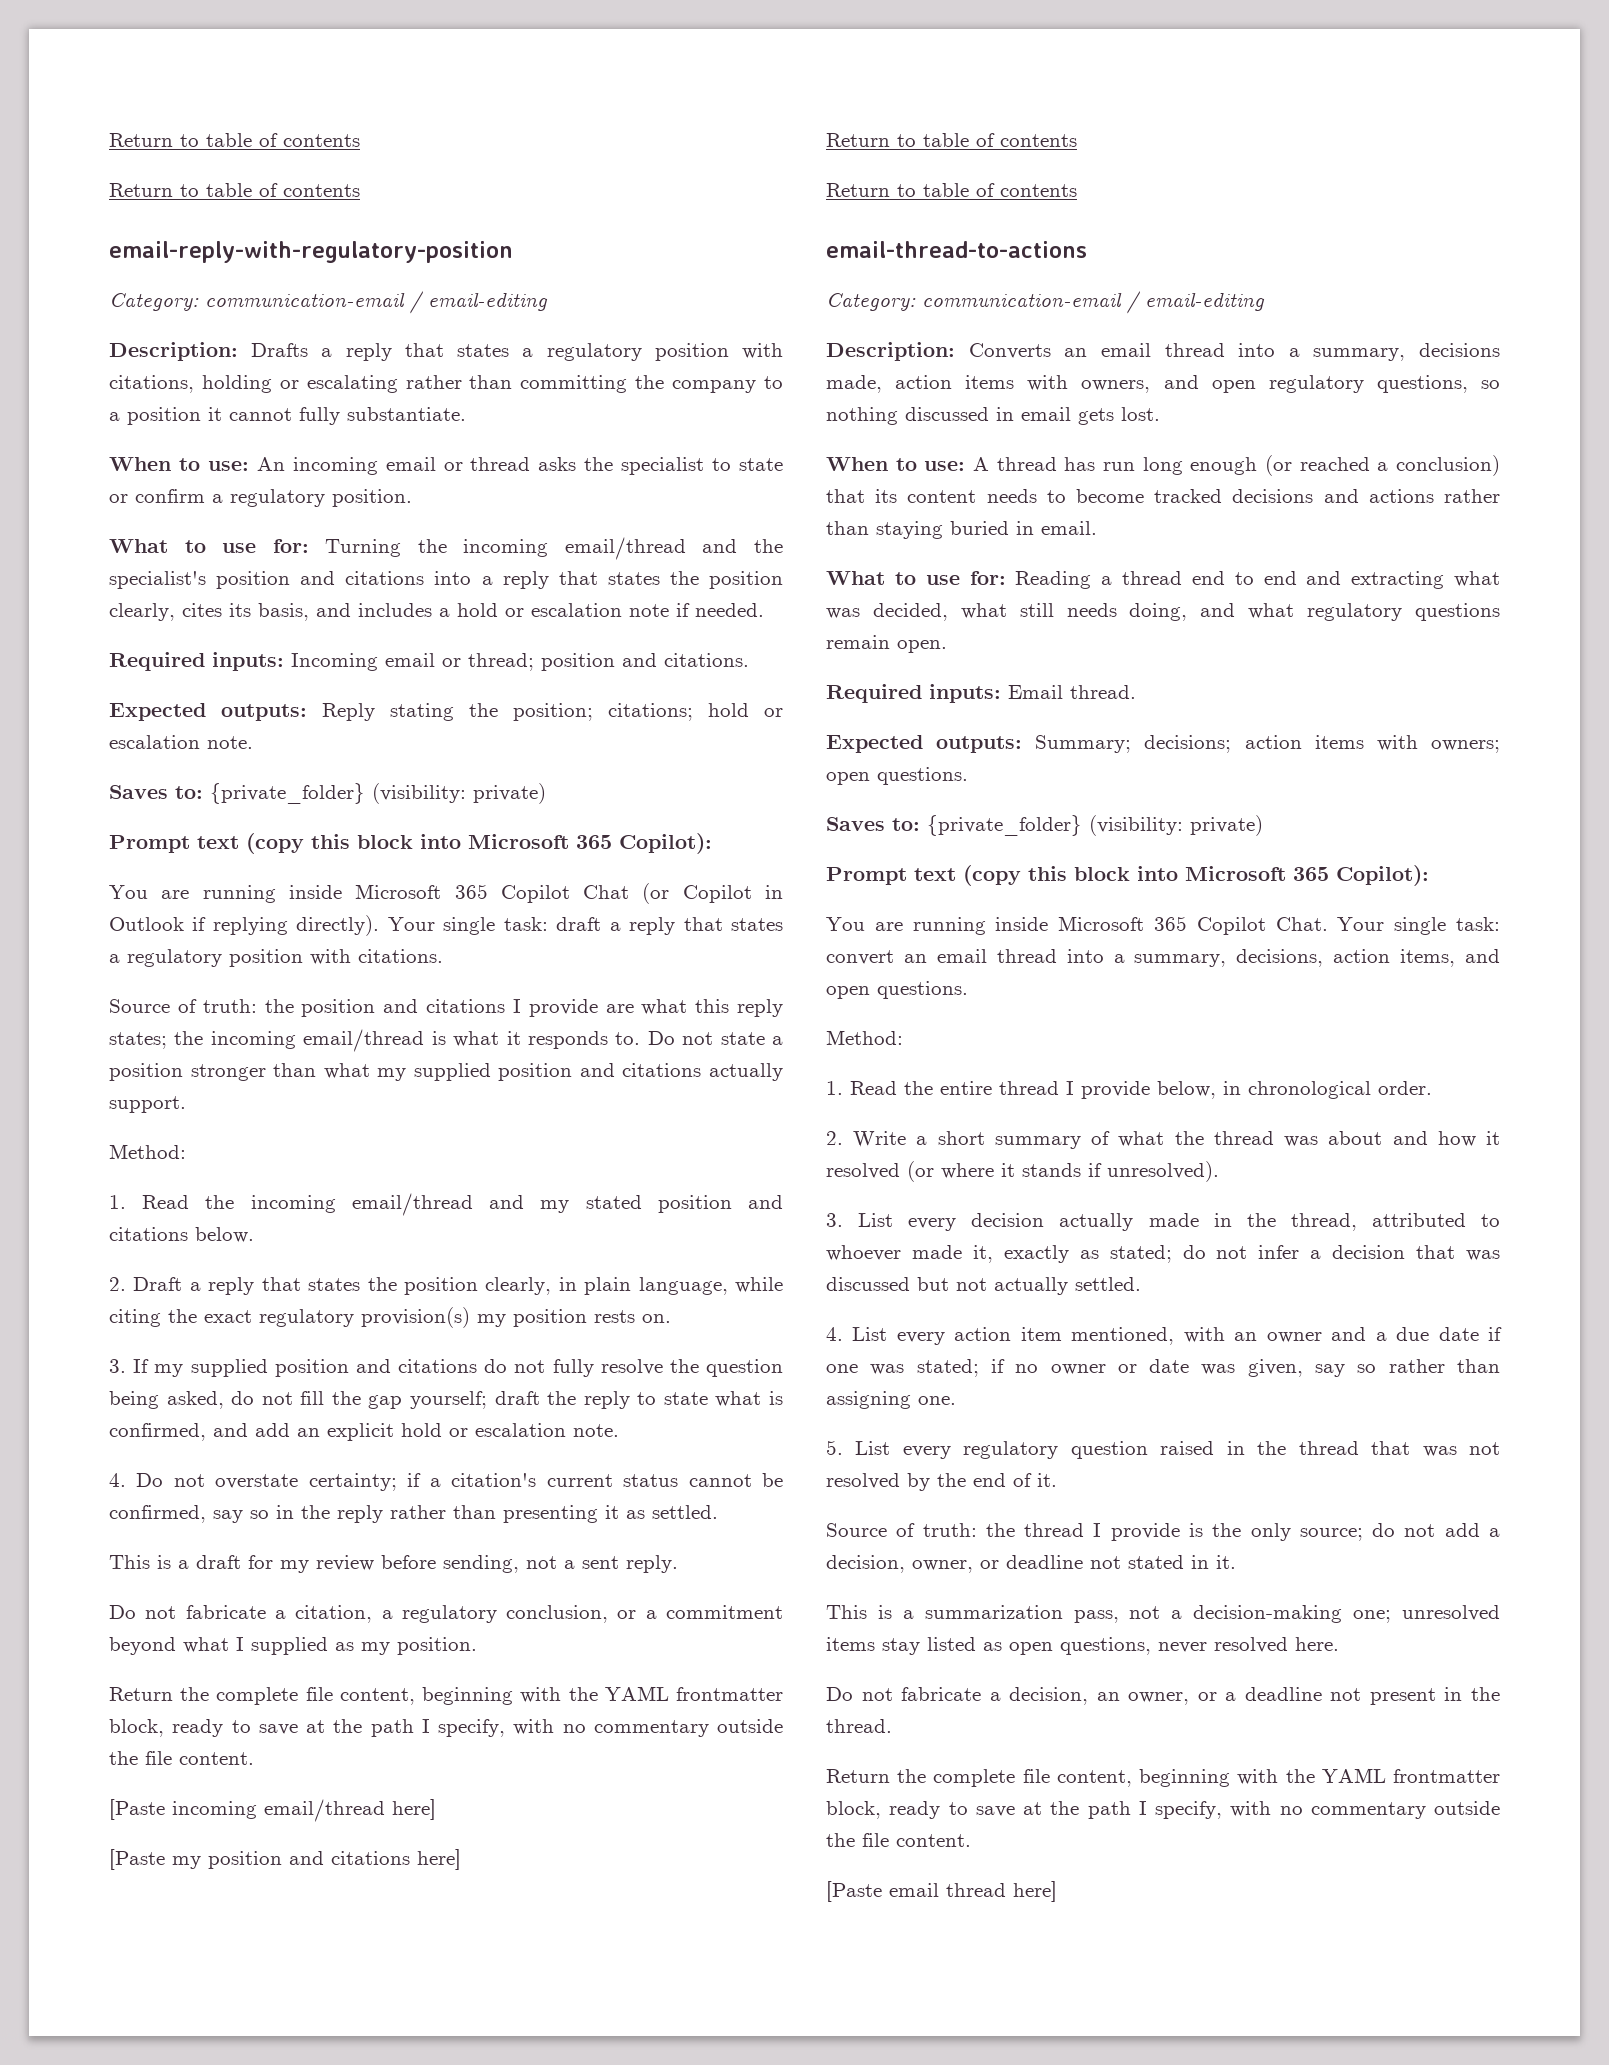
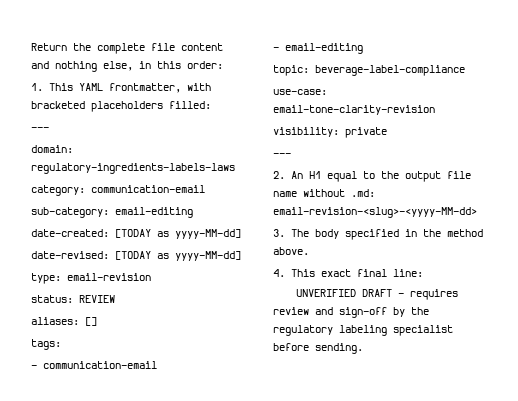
[109,133,360,147] [109,183,360,197] [109,241,513,263] [109,291,548,314] [109,342,783,361] [109,375,784,393] [109,407,466,425] [109,457,783,475] [109,489,412,507] [109,537,783,560] [109,571,784,589] [109,603,764,621] [109,652,749,671] [109,703,783,721] [109,735,253,749] [109,783,546,804] [109,833,712,854] [109,883,783,904] [109,915,783,936] [109,949,443,967] [109,999,784,1017] [109,1029,783,1052] [109,1063,783,1081] [109,1096,186,1113] [109,1144,186,1159] [109,1193,783,1216] [109,1227,254,1243] [109,1277,783,1295] [109,1307,671,1328] [109,1359,783,1377] [109,1391,783,1409] [109,1423,619,1441] [109,1473,784,1491] [109,1505,718,1523] [109,1555,678,1573] [109,1605,783,1623] [109,1637,477,1655] [109,1686,783,1705] [109,1719,783,1737] [109,1751,254,1765] [109,1799,436,1822] [109,1849,461,1870] [826,133,1077,147] [826,183,1077,197] [826,241,1087,258] [826,291,1265,314] [826,342,1500,361] [826,375,1500,393] [826,407,1160,425] [826,455,1500,476] [826,489,1500,503] [826,521,1097,539] [826,571,1500,589] [826,603,1500,621] [826,635,947,653] [826,684,1136,703] [826,735,1500,753] [826,767,968,785] [826,815,1263,836] [826,865,1429,886] [826,916,1500,935] [826,949,1500,967] [826,981,968,999] [826,1030,903,1045] [826,1081,1432,1099] [826,1131,1500,1149] [826,1161,1219,1182] [826,1213,1500,1231] [826,1245,1500,1263] [826,1277,1141,1295] [826,1327,1502,1345] [826,1359,1500,1377] [826,1391,956,1409] [826,1440,1500,1459] [826,1473,1057,1491] [826,1523,1500,1541] [826,1555,1236,1573] [826,1605,1500,1623] [826,1637,1339,1655] [826,1687,1500,1705] [826,1719,892,1733] [826,1768,1500,1787] [826,1801,1500,1819] [826,1833,971,1847] [826,1881,1057,1902] Return to table of contents // Return to table of contents // email-reply-with-regulatory-position // Category: communication-email / email-editing // Description: Drafts a reply that states a regulatory position with citations, holding or escalating rather than committing the company to a position it cannot fully substantiate. // When to use: An incoming email or thread asks the specialist to state or confirm a regulatory position. // What to use for: Turning the incoming email/thread and the specialist's position and citations into a reply that states the position clearly, cites its basis, and includes a hold or escalation note if needed. // Required inputs: Incoming email or thread; position and citations. // Expected outputs: Reply stating the position; citations; hold or escalation note. // Saves to: {private_folder} (visibility: private) // Prompt text (copy this block into Microsoft 365 Copilot): // You are running inside Microsoft 365 Copilot Chat (or Copilot in Outlook if replying directly). Your single task: draft a reply that states a regulatory position with citations. // Source of truth: the position and citations I provide are what this reply states; the incoming email/thread is what it responds to. Do not state a position stronger than what my supplied position and citations actually support. // Method: // 1. Read the incoming email/thread and my stated position and citations below. // 2. Draft a reply that states the position clearly, in plain language, while citing the exact regulatory provision(s) my position rests on. // 3. If my supplied position and citations do not fully resolve the question being asked, do not fill the gap yourself; draft the reply to state what is confirmed, and add an explicit hold or escalation note. // 4. Do not overstate certainty; if a citation's current status cannot be confirmed, say so in the reply rather than presenting it as settled. // This is a draft for my review before sending, not a sent reply. // Do not fabricate a citation, a regulatory conclusion, or a commitment beyond what I supplied as my position. // Return the complete file content, beginning with the YAML frontmatter block, ready to save at the path I specify, with no commentary outside the file content. // [Paste incoming email/thread here] // [Paste my position and citations here] // Return to table of contents // Return to table of contents // email-thread-to-actions // Category: communication-email / email-editing // Description: Converts an email thread into a summary, decisions made, action items with owners, and open regulatory questions, so nothing discussed in email gets lost. // When to use: A thread has run long enough (or reached a conclusion) that its content needs to become tracked decisions and actions rather than staying buried in email. // What to use for: Reading a thread end to end and extracting what was decided, what still needs doing, and what regulatory questions remain open. // Required inputs: Email thread. // Expected outputs: Summary; decisions; action items with owners; open questions. // Saves to: {private_folder} (visibility: private) // Prompt text (copy this block into Microsoft 365 Copilot): // You are running inside Microsoft 365 Copilot Chat. Your single task: convert an email thread into a summary, decisions, action items, and open questions. // Method: // 1. Read the entire thread I provide below, in chronological order. // 2. Write a short summary of what the thread was about and how it resolved (or where it stands if unresolved). // 3. List every decision actually made in the thread, attributed to whoever made it, exactly as stated; do not infer a decision that was discussed but not actually settled. // 4. List every action item mentioned, with an owner and a due date if one was stated; if no owner or date was given, say so rather than assigning one. // 5. List every regulatory question raised in the thread that was not resolved by the end of it. // Source of truth: the thread I provide is the only source; do not add a decision, owner, or deadline not stated in it. // This is a summarization pass, not a decision-making one; unresolved items stay listed as open questions, never resolved here. // Do not fabricate a decision, an owner, or a deadline not present in the thread. // Return the complete file content, beginning with the YAML frontmatter block, ready to save at the path I specify, with no commentary outside the file content. // [Paste email thread here] -> [31,43,223,54] [31,61,223,72] [31,83,211,93] [31,101,211,112] [31,127,49,131] [31,145,73,153] [31,163,235,174] [31,185,205,196] [31,207,193,218] [31,229,241,239] [31,251,241,261] [31,273,151,284] [31,295,115,303] [31,317,97,326] [31,339,61,350] [31,361,157,369] [273,43,363,54] [273,65,465,76] [273,89,327,95] [273,105,435,115] [273,127,387,138] [273,153,291,157] [273,171,471,182] [273,189,375,197] [273,207,477,218] [273,229,483,240] [273,247,309,255] [273,269,423,277] [296,289,459,300] [273,307,429,318] [273,325,453,336] [273,343,363,354] Return the complete file content and nothing else, in this order: // 1. This YAML frontmatter, with bracketed placeholders filled: // --- // domain: regulatory-ingredients-labels-laws // category: communication-email // sub-category: email-editing // date-created: [TODAY as yyyy-MM-dd] // date-revised: [TODAY as yyyy-MM-dd] // type: email-revision // status: REVIEW // aliases: [] // tags: // - communication-email // - email-editing // topic: beverage-label-compliance // use-case: email-tone-clarity-revision // visibility: private // --- // 2. An H1 equal to the output file name without .md: email-revision-<slug>-<yyyy-MM-dd> // 3. The body specified in the method above. // 4. This exact final line: // UNVERIFIED DRAFT - requires review and sign-off by the regulatory labeling specialist before sending.

